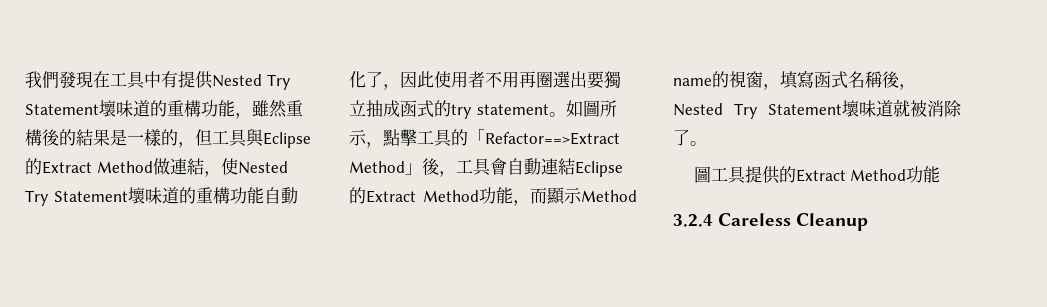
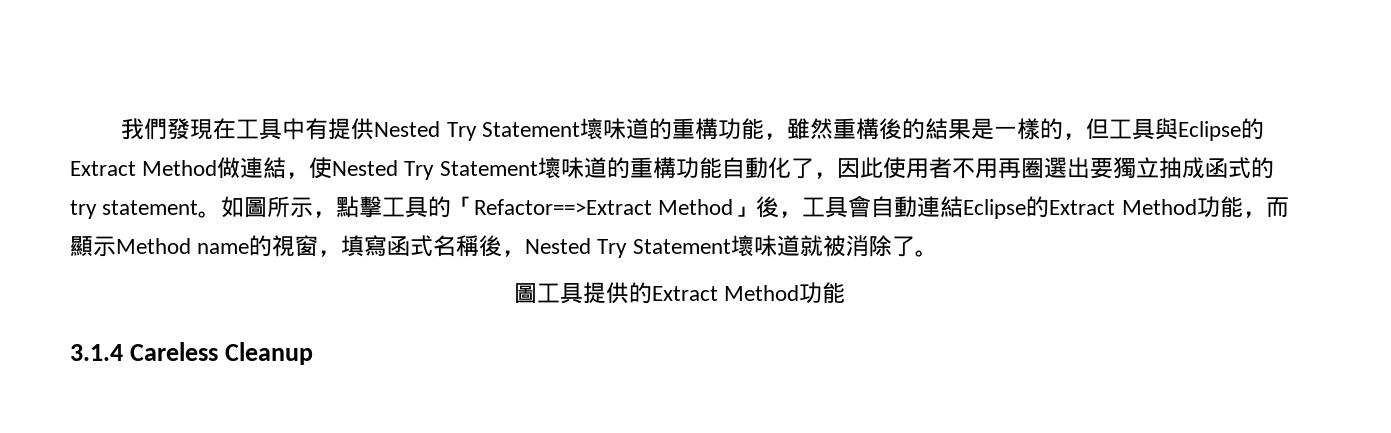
[673,214,713,227] 3.2.4 -> [70,344,123,361] 3.1.4

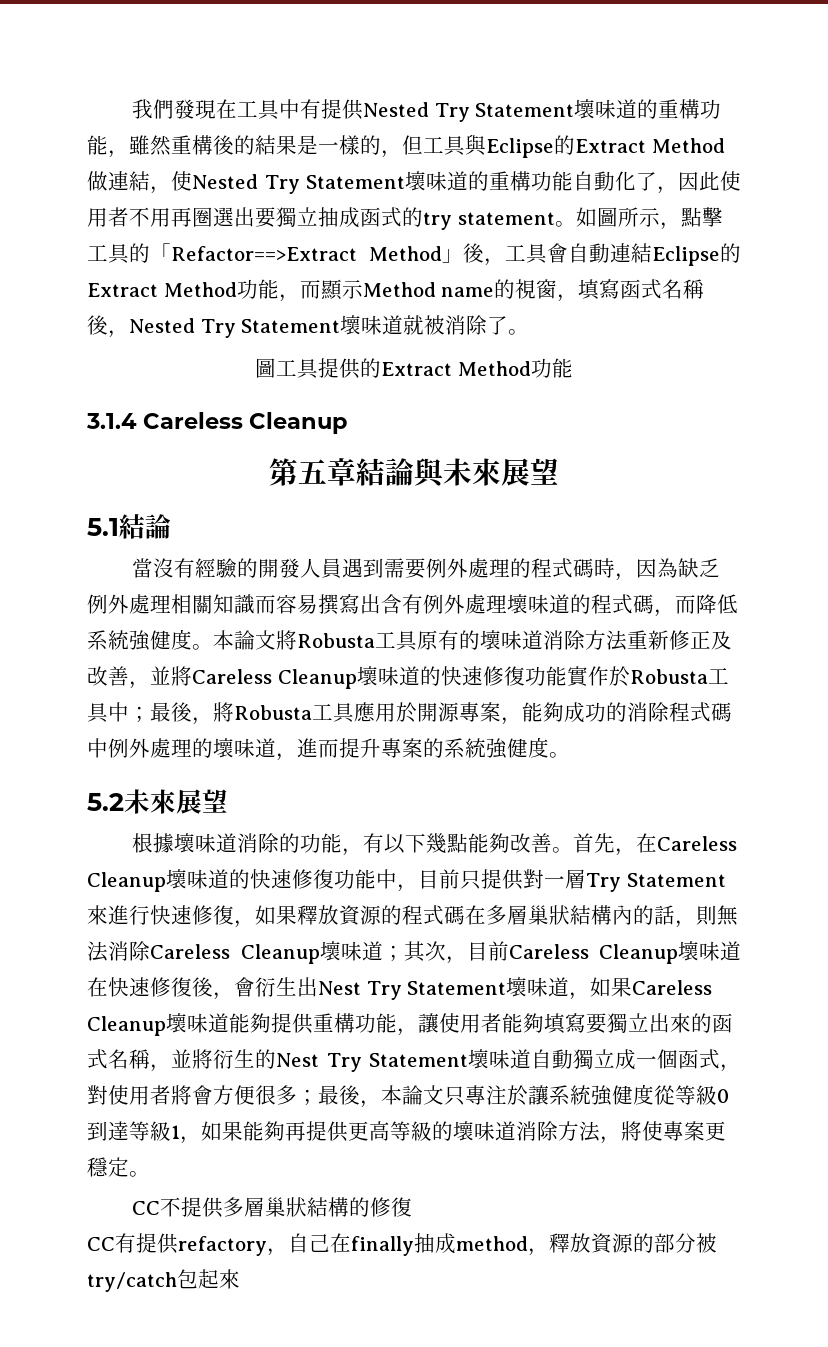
(314, 353) none -> [269,458,559,488] [87,514,171,539] [132,558,721,581] [87,594,738,617] [87,629,732,651] [87,666,729,689] [87,702,732,725] [87,737,570,761] [87,789,228,814] [132,833,738,856] [87,869,726,892] [87,905,738,928] [87,941,741,964] [87,977,713,1000] [87,1013,733,1036] [87,1049,741,1072] [87,1084,729,1108] [87,1121,726,1144] [87,1157,150,1177] [132,1197,413,1218] [87,1233,717,1256] [87,1269,240,1292] // 第五章結論與未來展望 // 5.1結論 // 當沒有經驗的開發人員遇到需要例外處理的程式碼時，因為缺乏例外處理相關知識而容易撰寫出含有例外處理壞味道的程式碼，而降低系統強健度。本論文將Robusta工具原有的壞味道消除方法重新修正及改善，並將Careless Cleanup壞味道的快速修復功能實作於Robusta工具中；最後，將Robusta工具應用於開源專案，能夠成功的消除程式碼中例外處理的壞味道，進而提升專案的系統強健度。 // 5.2未來展望 // 根據壞味道消除的功能，有以下幾點能夠改善。首先，在Careless Cleanup壞味道的快速修復功能中，目前只提供對一層Try Statement來進行快速修復，如果釋放資源的程式碼在多層巢狀結構內的話，則無法消除Careless Cleanup壞味道；其次，目前Careless Cleanup壞味道在快速修復後，會衍生出Nest Try Statement壞味道，如果Careless Cleanup壞味道能夠提供重構功能，讓使用者能夠填寫要獨立出來的函式名稱，並將衍生的Nest Try Statement壞味道自動獨立成一個函式，對使用者將會方便很多；最後，本論文只專注於讓系統強健度從等級0到達等級1，如果能夠再提供更高等級的壞味道消除方法，將使專案更穩定。 // CC不提供多層巢狀結構的修復 // CC有提供refactory，自己在finally抽成method，釋放資源的部分被try/catch包起來

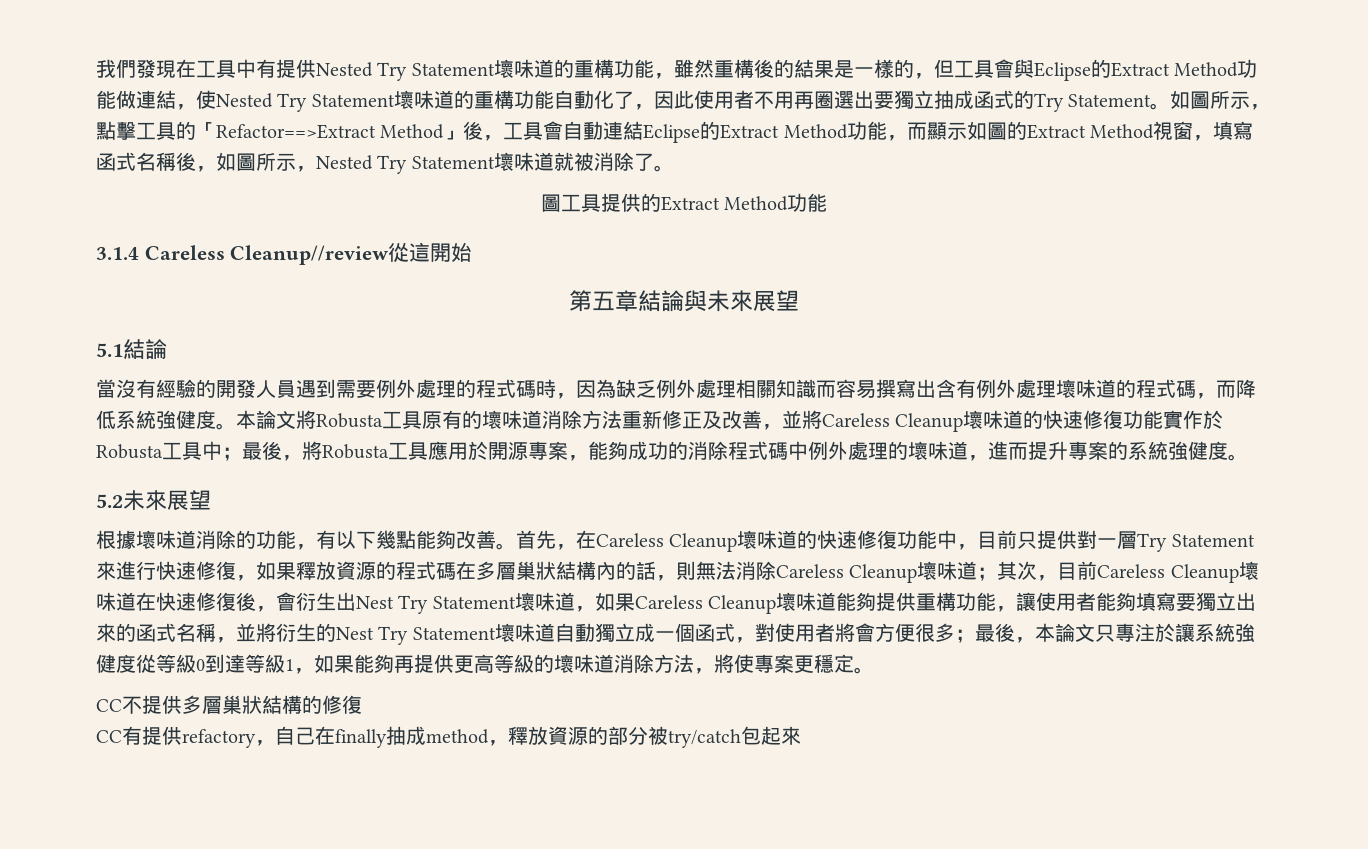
(466, 146) none -> [993,59,1014,78] 會
(725, 145) none -> [1237,59,1258,78] [96,90,116,109] 功能
[423,212,555,230] try statement -> [1033,93,1152,112] Try Statement
[362,279,516,299] Method name的 -> [966,121,1155,140] 如圖的Extract Method
(129, 334) none -> [216,152,316,172] 如圖所示，
[249,412,349,434] Cleanup -> [230,242,473,265] Cleanup//review從這開始

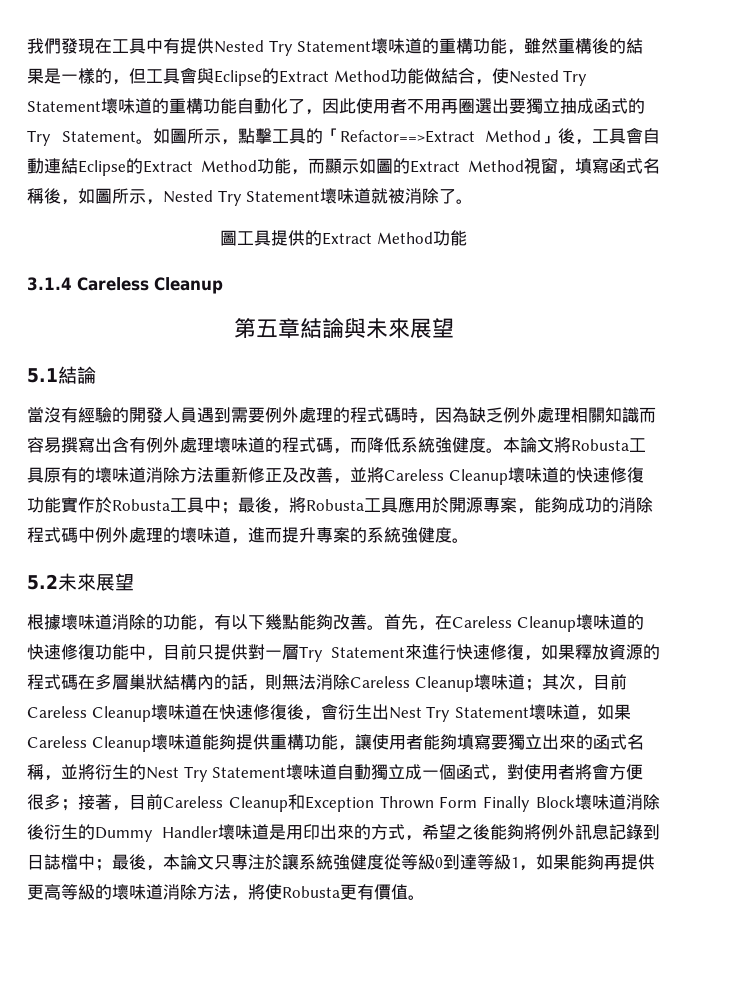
[136,90,176,109] 連結 -> [440,68,475,84] 結合
[230,242,473,265] Cleanup//review從這開始 -> [154,277,223,294] Cleanup
(975, 636) none -> [78,794,660,812] [27,824,660,842] [27,854,112,871] 接著，目前Careless Cleanup和Exception Thrown Form Finally Block壞味道消除後衍生的Dummy Handler壞味道是用印出來的方式，希望之後能夠將例外訊息記錄到日誌檔中；
[754,654,874,674] [96,695,362,714] [96,726,801,748] 專案更穩定。 // CC不提供多層巢狀結構的修復 // CC有提供refactory，自己在finally抽成method，釋放資源的部分被try/catch包起來 -> [282,884,425,900] Robusta更有價值。

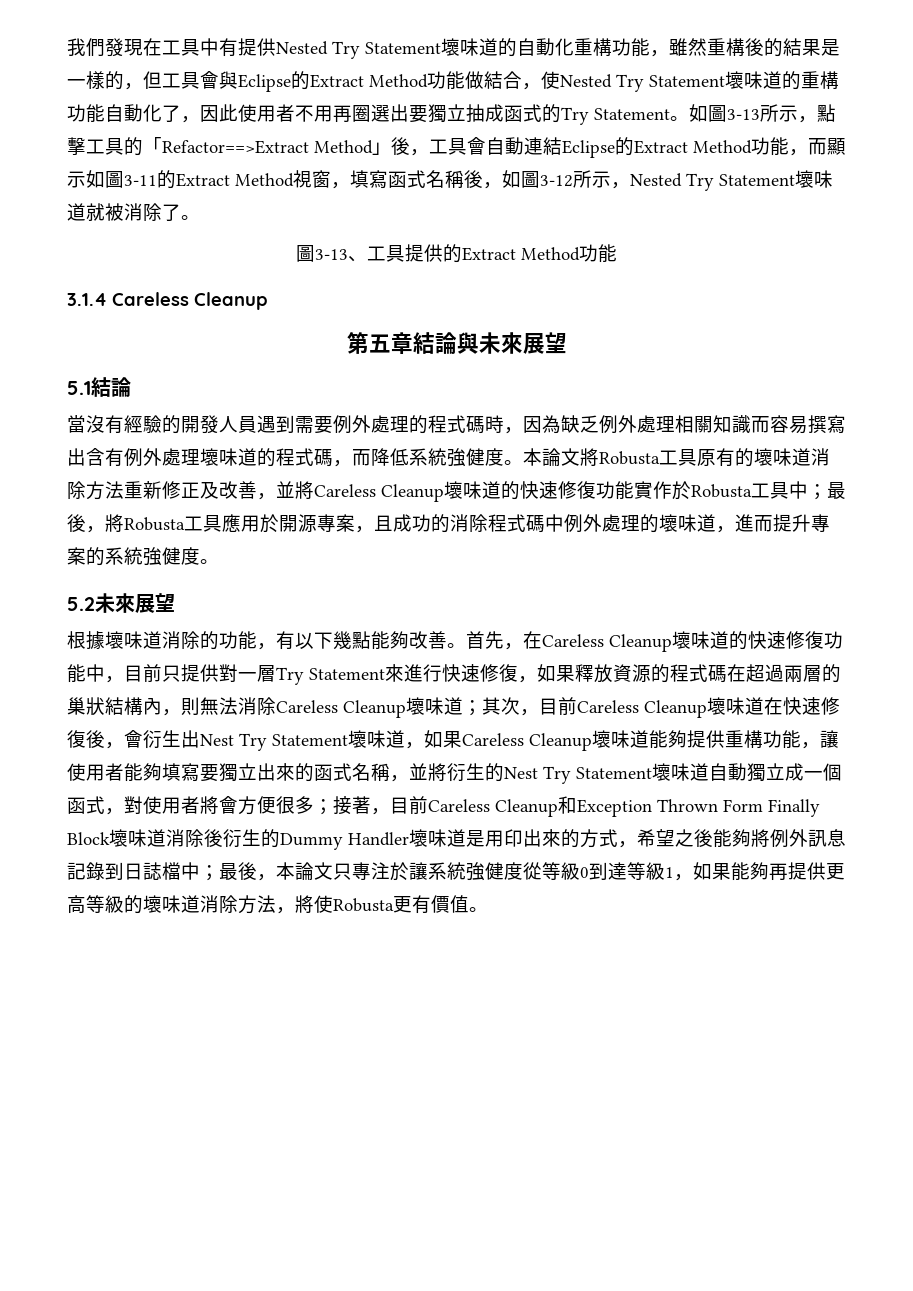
(440, 46) none -> [517,38,574,56] 自動化
(187, 136) none -> [727,109,760,120] 3-13
(393, 166) none -> [124,175,157,186] 3-11
(112, 196) none -> [540,175,573,187] 3-12
(238, 238) none -> [315,249,367,262] 3-13、
[534,497,568,513] 能夠 -> [374,515,393,531] 且
[95,674,129,690] 多層 -> [746,664,841,683] 超過兩層的
[214,674,248,690] 的話 -> (162, 706) none

